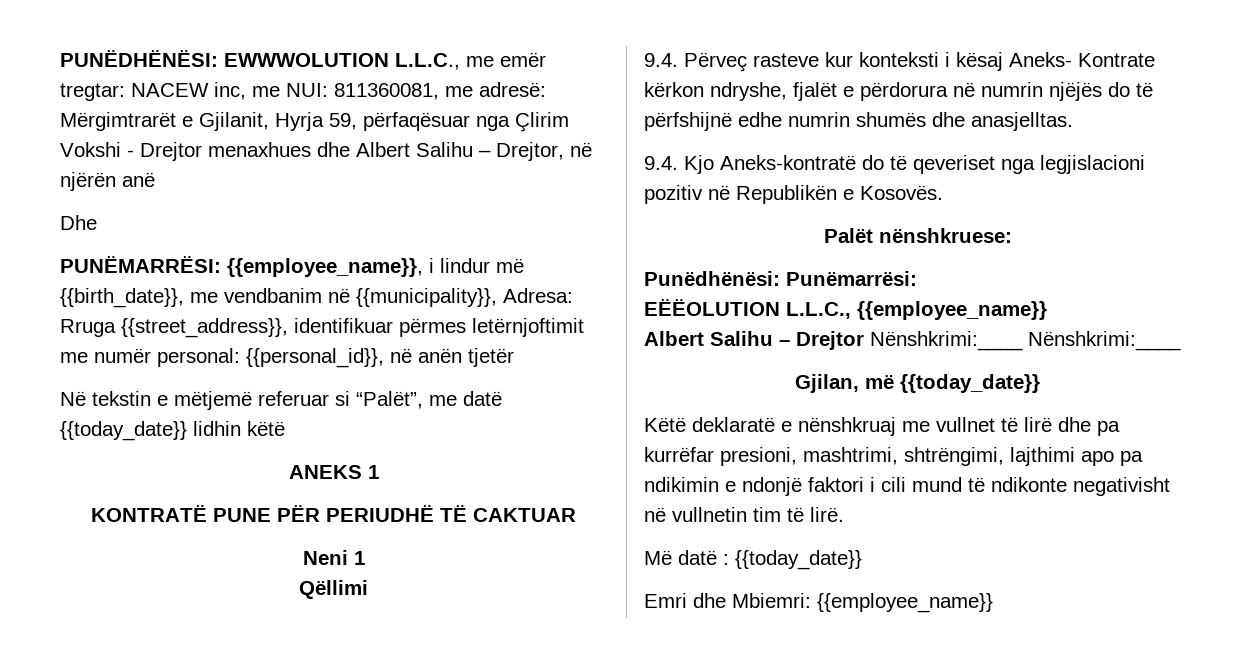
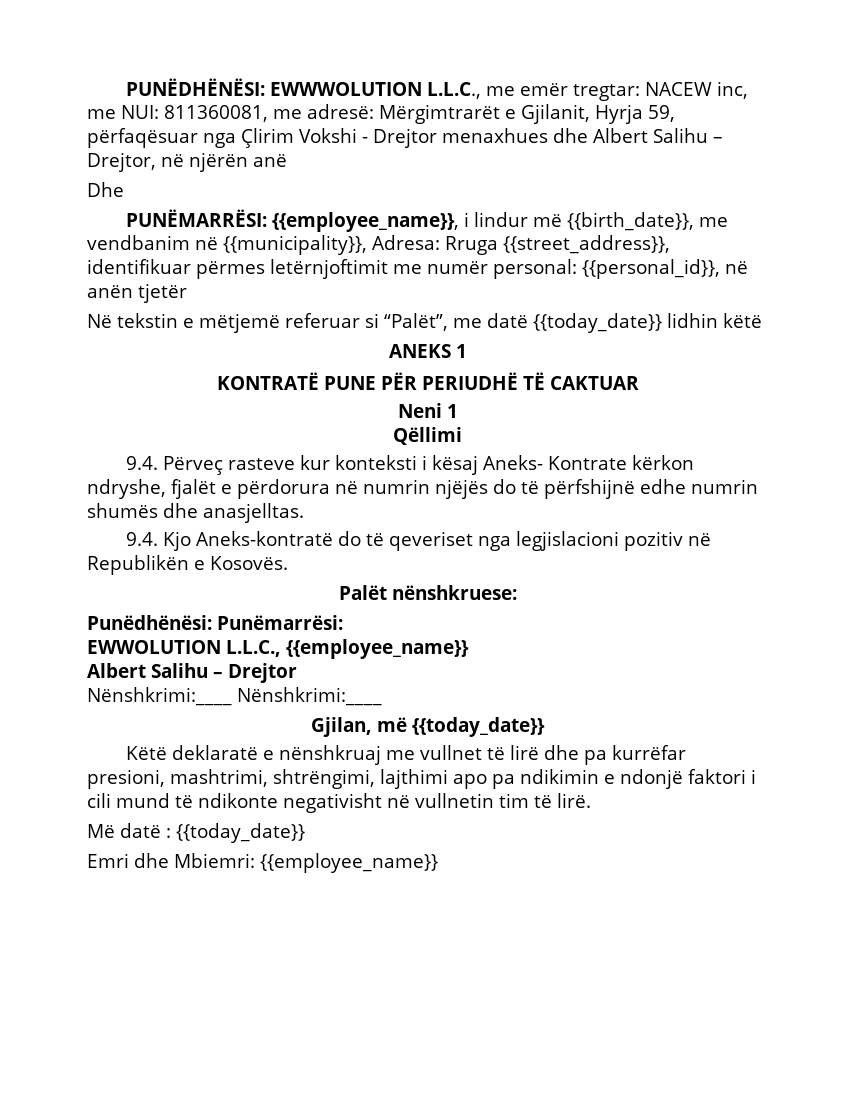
[644,299,780,316] EËËOLUTION -> [87,640,221,654] EWWOLUTION
(864, 340) none -> (297, 673) //

